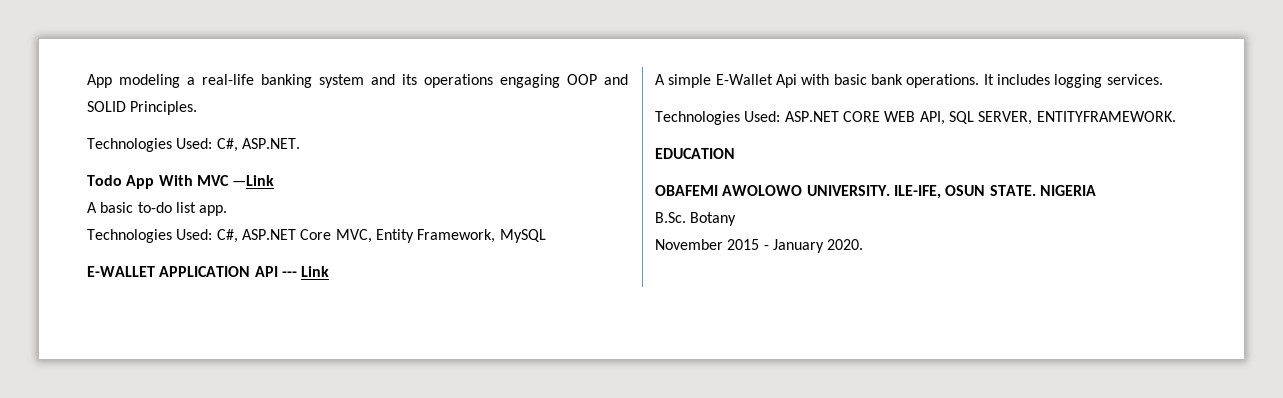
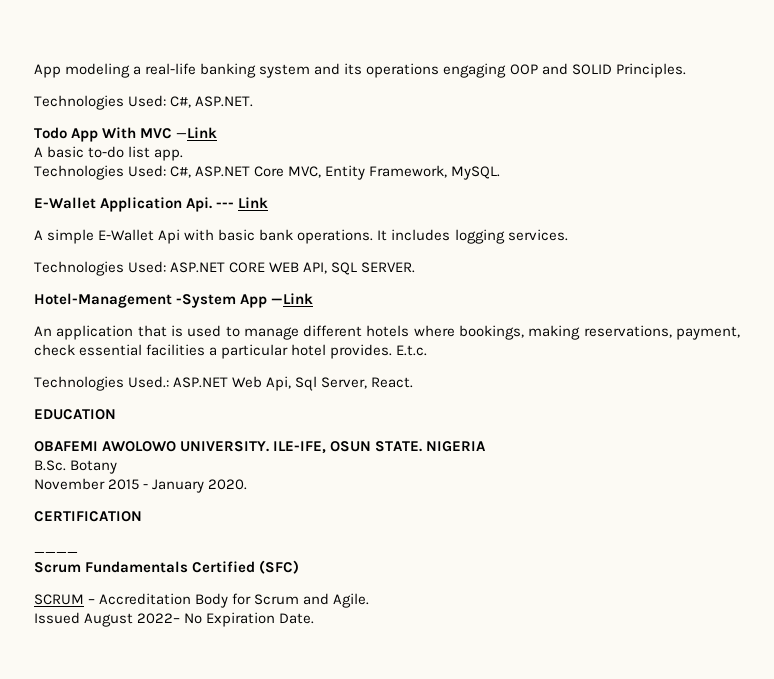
[499,229,546,243] [87,266,278,277] MySQL // E-WALLET APPLICATION API -> [451,166,501,180] [34,197,213,212] MySQL. // E-Wallet Application Api.
[978,111,1176,125] SERVER, ENTITYFRAMEWORK. -> [361,262,416,273] [34,293,314,308] [34,325,740,340] [34,344,428,359] [34,376,414,391] SERVER. // Hotel-Management -System App —Link // An application that is used to manage different hotels where bookings, making reservations, payment, check essential facilities a particular hotel provides. E.t.c. // Technologies Used.: ASP.NET Web Api, Sql Server, React.
(864, 244) none -> [34,511,142,522] [34,551,78,553] [34,560,300,574] [34,593,370,608] [34,612,315,627] // CERTIFICATION // ____ // Scrum Fundamentals Certified (SFC) // SCRUM – Accreditation Body for Scrum and Agile. // Issued August 2022– No Expiration Date.

